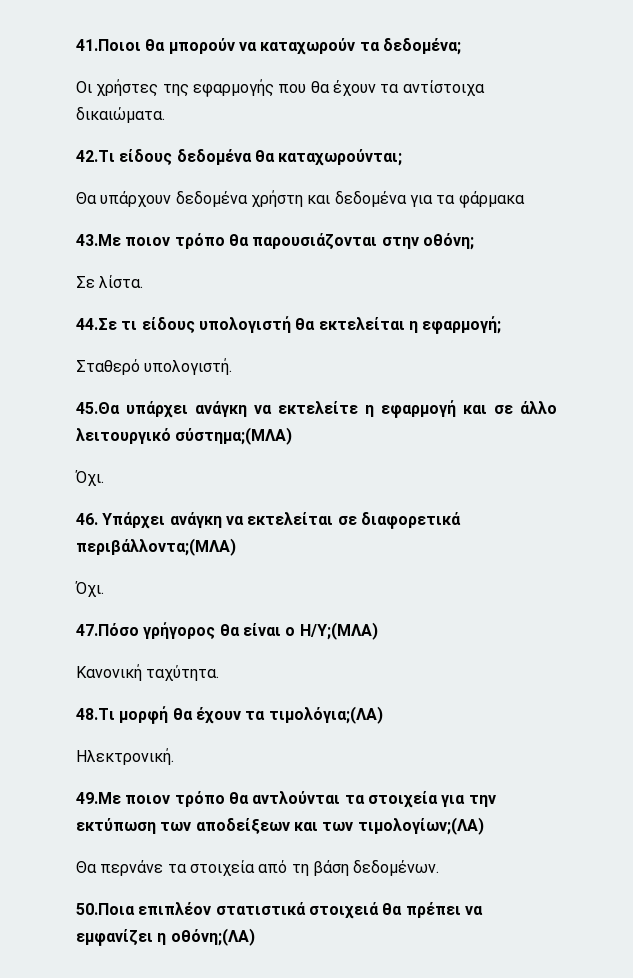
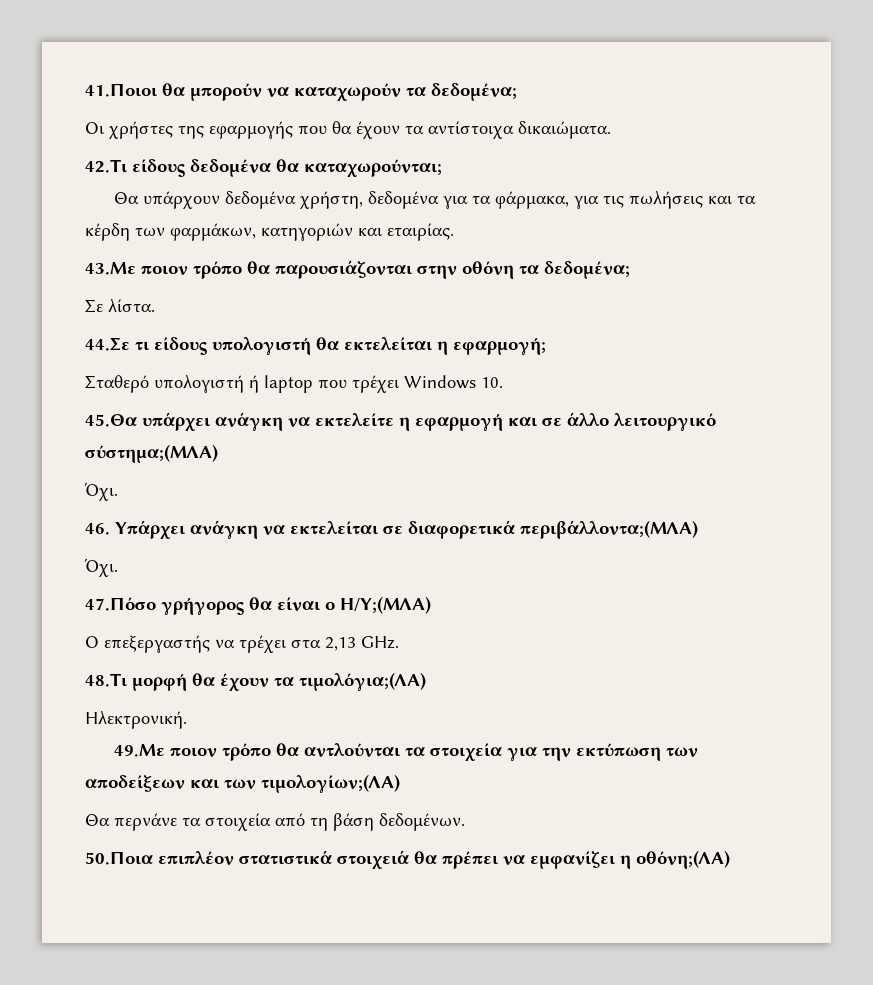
[250,190,331,207] χρήστη και -> [300,191,364,209] χρήστη,
[458,191,525,208] φάρμακα -> [495,190,757,209] [85,223,454,241] φάρμακα, για τις πωλήσεις και τα κέρδη των φαρμάκων, κατηγοριών και εταιρίας.
[422,233,474,250] οθόνη; -> [462,261,630,279] οθόνη τα δεδομένα;
[144,358,233,375] υπολογιστή. -> [154,374,503,393] υπολογιστή ή laptop που τρέχει Windows 10.
[76,664,220,681] Κανονική ταχύτητα. -> [85,635,399,653] Ο επεξεργαστής να τρέχει στα 2,13 GHz.

